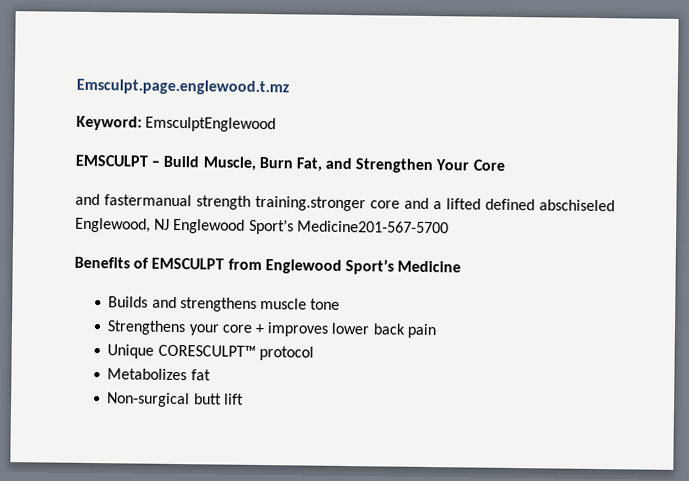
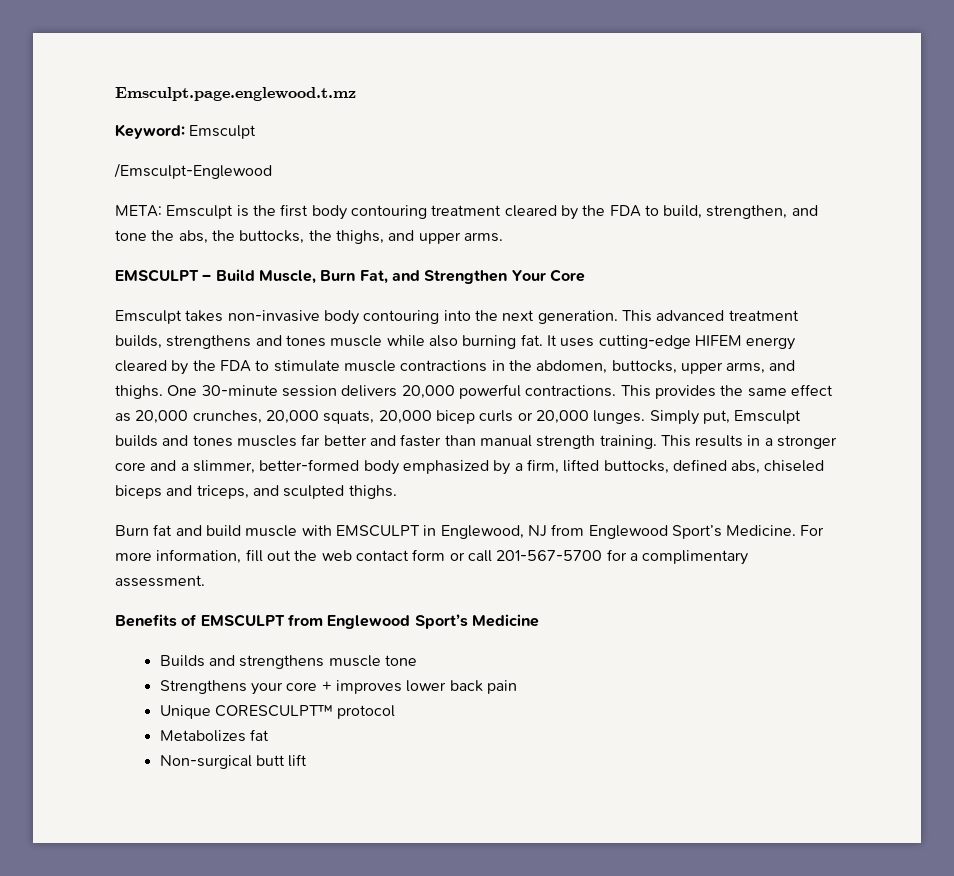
[145,116,277,133] EmsculptEnglewood -> [189,125,257,139] [114,163,272,179] [115,204,818,220] [115,230,503,244] Emsculpt // /Emsculpt-Englewood // META: Emsculpt is the first body contouring treatment cleared by the FDA to build, strengthen, and tone the abs, the buttocks, the thighs, and upper arms.
[75,193,615,212] and fastermanual strength training.stronger core and a lifted defined abschiseled -> [115,310,799,325] [115,334,796,350] [115,360,796,375] [115,384,833,399] [115,410,802,425] [115,434,838,449] [115,459,825,475] [115,485,397,499] [115,524,437,537] Emsculpt takes non-invasive body contouring into the next generation. This advanced treatment builds, strengthens and tones muscle while also burning fat. It uses cutting-edge HIFEM energy cleared by the FDA to stimulate muscle contractions in the abdomen, buttocks, upper arms, and thighs. One 30-minute session delivers 20,000 powerful contractions. This provides the same effect as 20,000 crunches, 20,000 squats, 20,000 bicep curls or 20,000 lunges. Simply put, Emsculpt builds and tones muscles far better and faster than manual strength training. This results in a stronger core and a slimmer, better-formed body emphasized by a firm, lifted buttocks, defined abs, chiseled biceps and triceps, and sculpted thighs. // Burn fat and build muscle with EMSCULPT in
[173,218,449,235] Englewood Sport’s Medicine201-567-5700 -> [551,524,825,539] [115,549,749,565] [115,575,205,587] from Englewood Sport’s Medicine. For more information, fill out the web contact form or call 201-567-5700 for a complimentary assessment.

